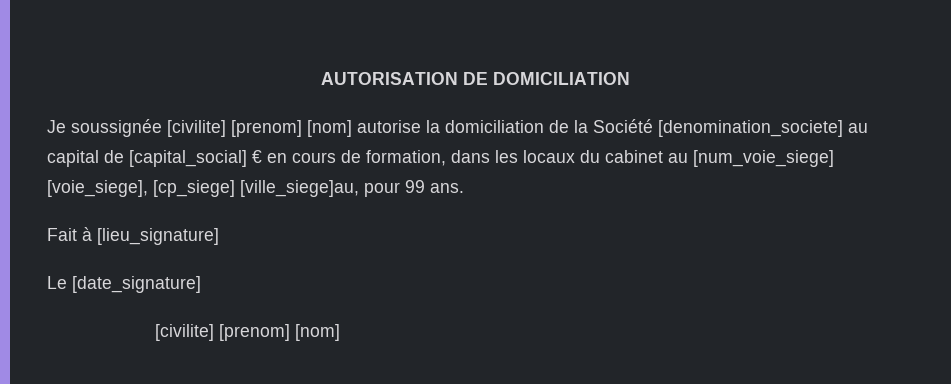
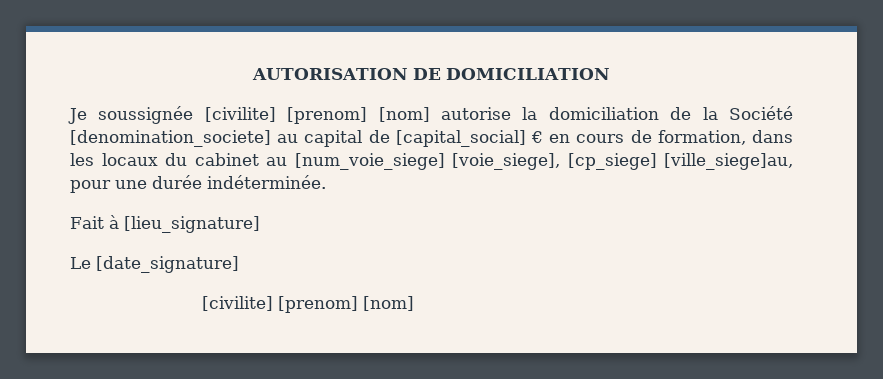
[405,180,464,193] 99 ans. -> [115,175,326,189] une durée indéterminée.

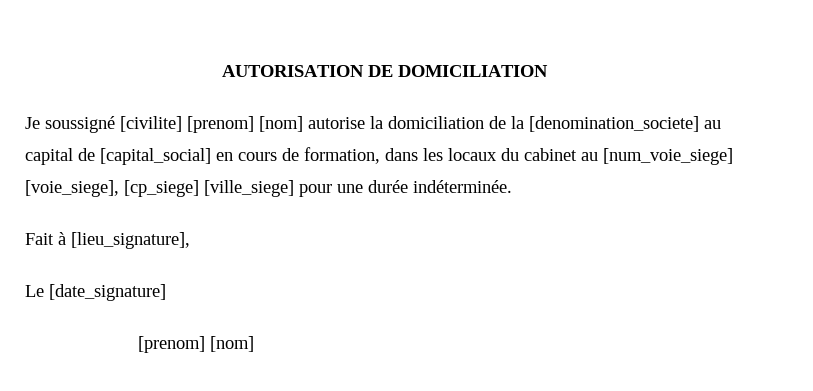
[98,106,194,124] soussignée -> [45,116,115,133] soussigné
[728,106,793,120] Société -> (524, 122) none
[531,131,543,143] € -> (211, 156) none
[664,153,793,170] [ville_siege]au, -> [204,180,294,197] [ville_siege]
[123,216,260,233] [lieu_signature] -> [71,232,190,249] [lieu_signature],
[201,296,273,311] [civilite] -> (166, 292) none

